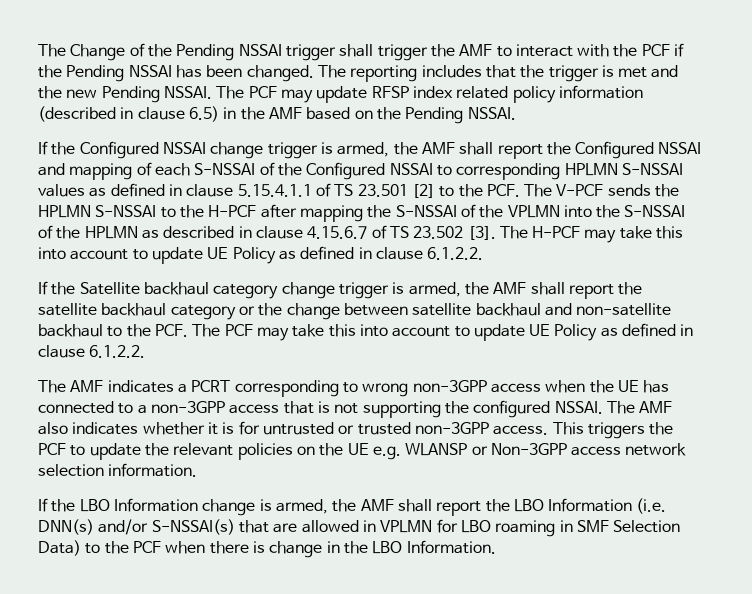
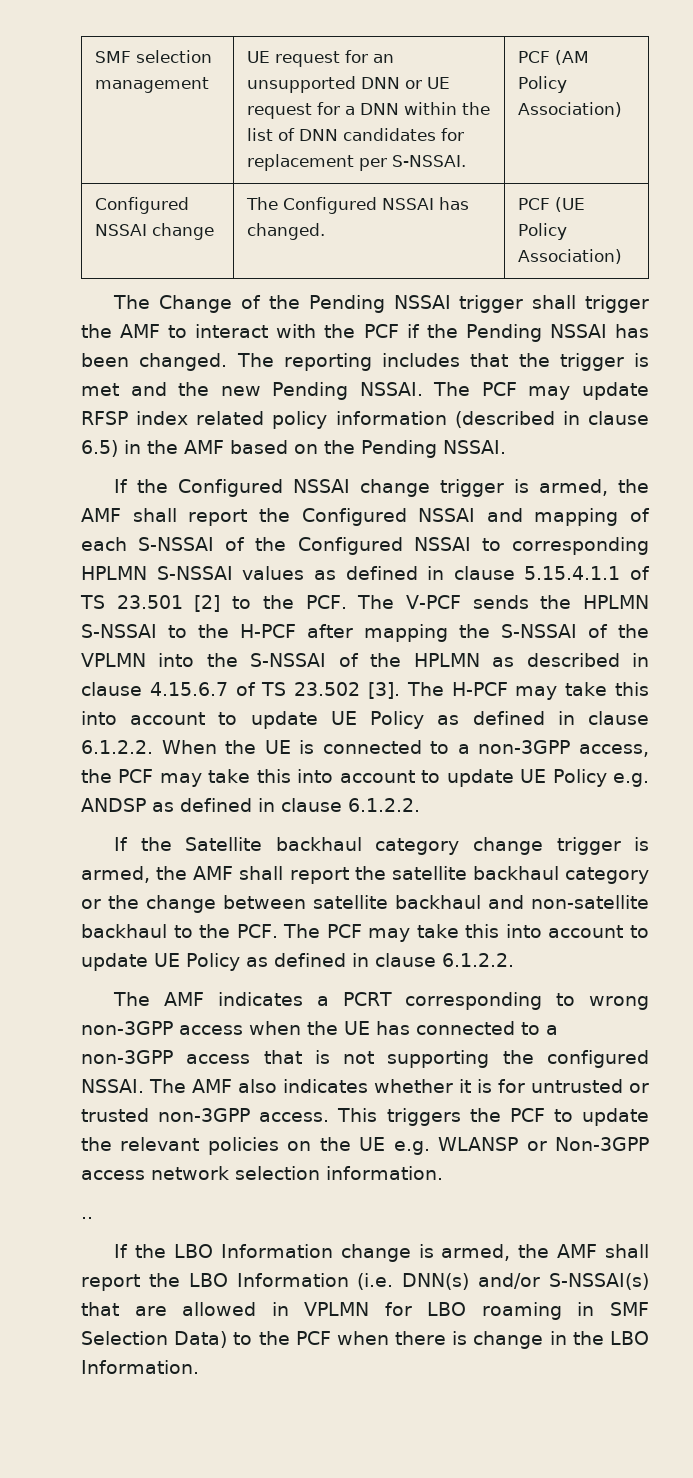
(38, 50) none -> [94,50,212,63] [94,77,209,93] [246,50,394,67] [246,76,450,93] [246,102,490,119] [246,128,464,141] [246,154,466,171] [517,50,589,65] [517,76,567,93] [517,102,622,117] [94,197,189,214] [94,223,214,240] [245,197,469,214] [246,223,325,240] [517,197,585,212] [517,223,567,240] [517,249,622,264] SMF selection management | UE request for an unsupported DNN or UE request for a DNN within the list of DNN candidates for replacement per S-NSSAI. | PCF (AM Policy Association) // Configured NSSAI change | The Configured NSSAI has changed. | PCF (UE Policy Association) //
(484, 253) none -> [161,740,649,757] [81,769,650,787] [81,798,420,812] When the UE is connected to a non-3GPP access, the PCF may take this into account to update UE Policy e.g. ANDSP as defined in clause 6.1.2.2.
(198, 470) none -> [81,1217,93,1219] // ..

